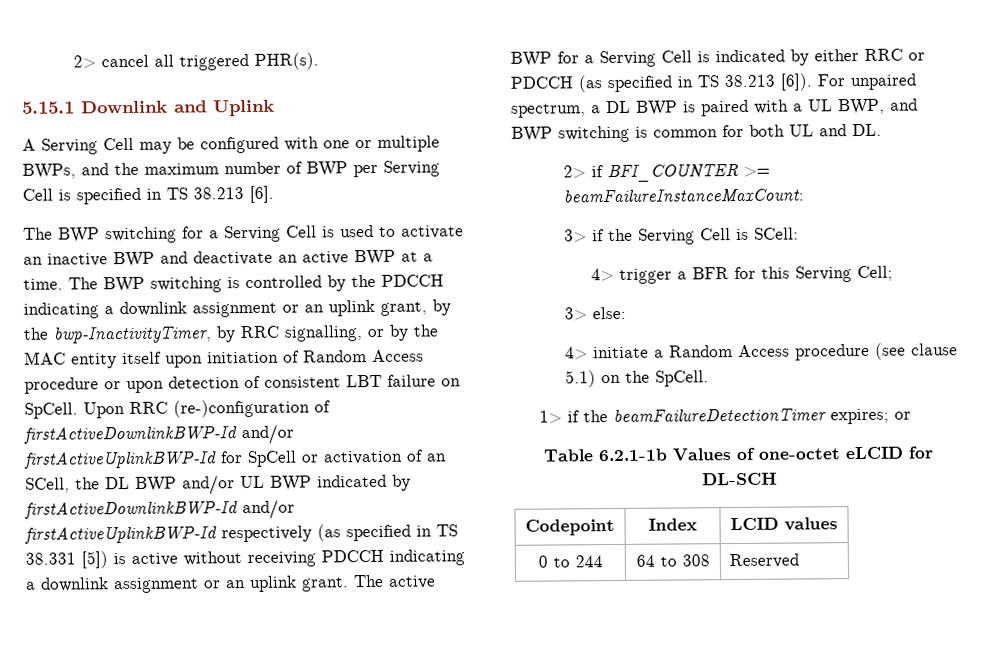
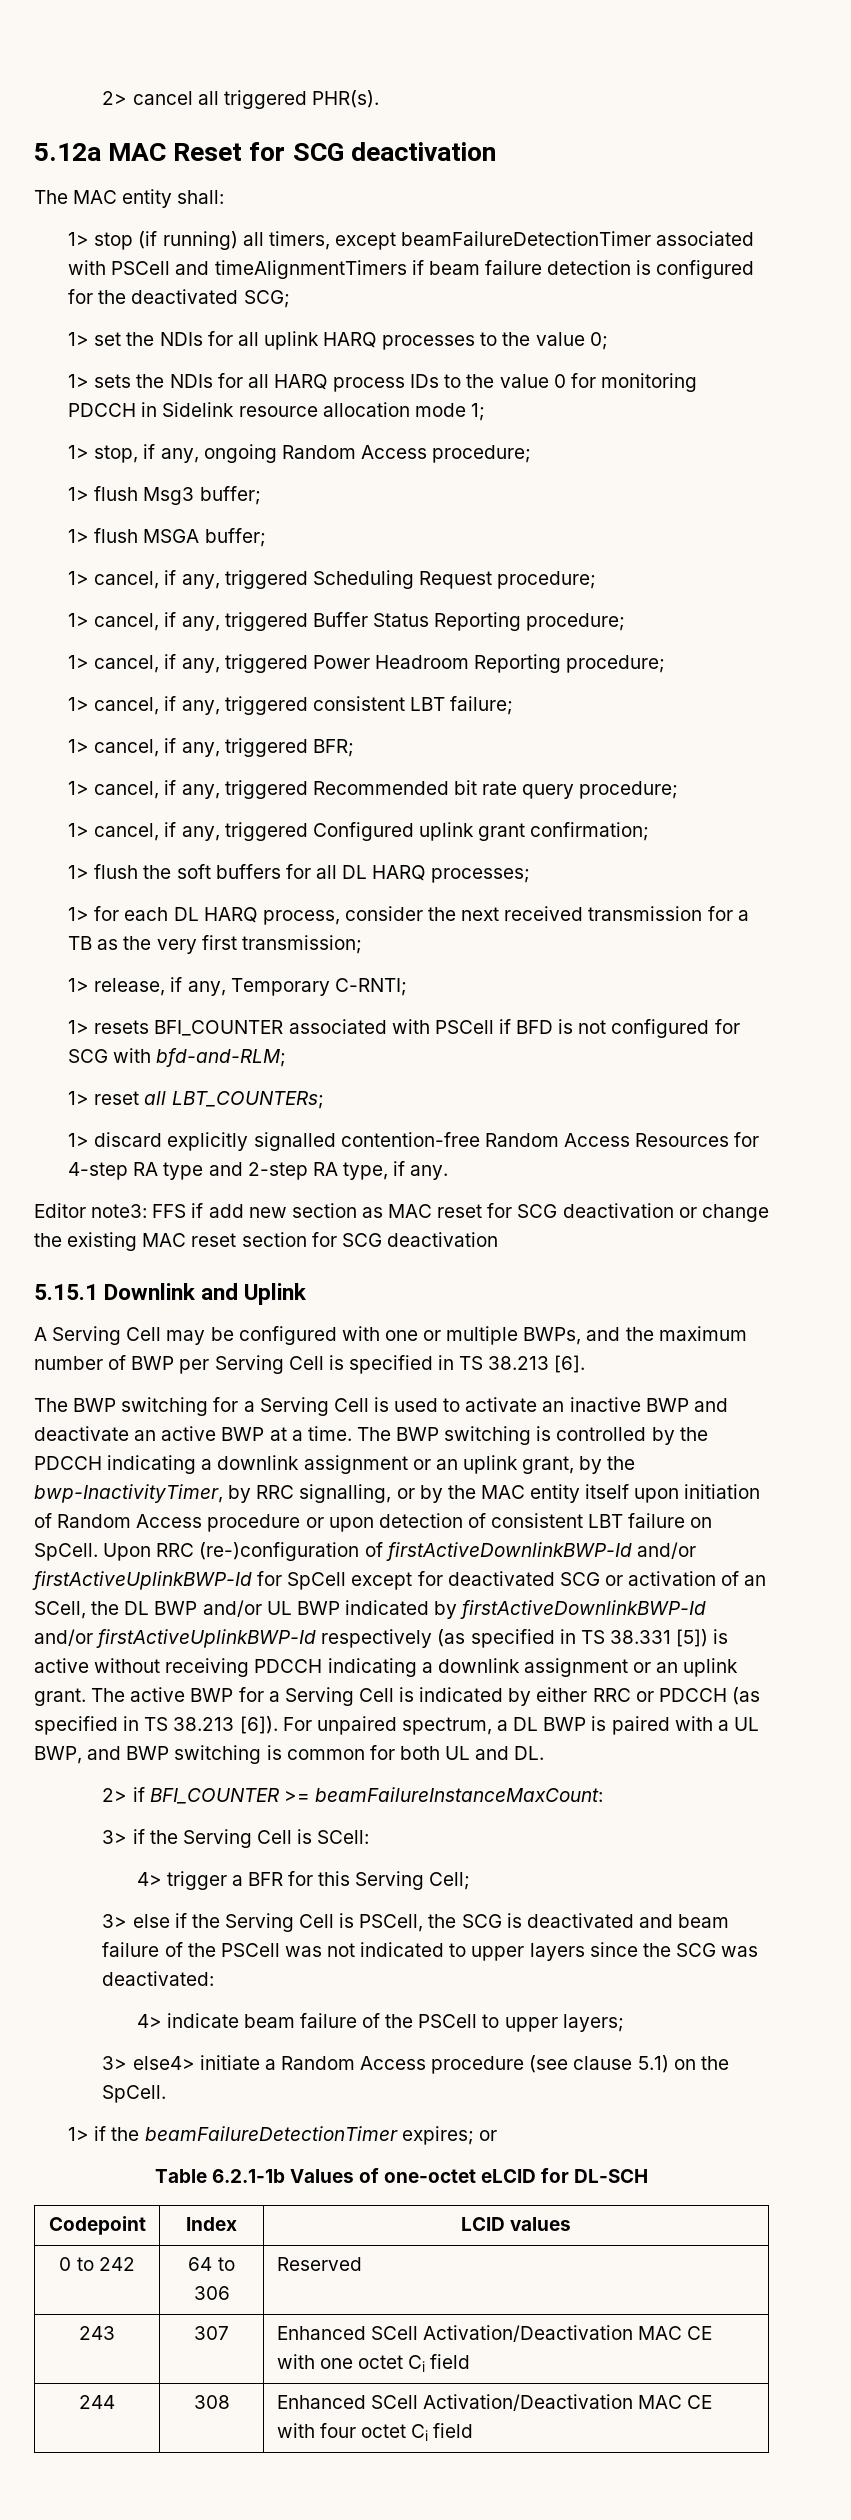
(320, 61) none -> [34,142,496,161] [34,189,225,208] [68,231,755,250] [68,260,755,279] [68,289,290,308] [68,331,608,350] [68,373,698,392] [68,402,485,421] [68,444,532,463] [68,486,261,505] [68,528,266,547] [68,570,597,589] [68,612,626,631] [68,654,666,673] [68,696,514,715] [68,738,354,757] [68,780,679,799] [68,822,650,841] [68,864,531,883] [68,906,749,925] [68,935,362,954] [68,977,407,996] [68,1019,740,1038] [68,1048,287,1067] [68,1091,324,1109] [68,1132,760,1151] [68,1161,449,1180] [34,1203,769,1222] [34,1232,498,1251] // 5.12a MAC Reset for SCG deactivation // The MAC entity shall: // 1> stop (if running) all timers, except beamFailureDetectionTimer associated with PSCell and timeAlignmentTimers if beam failure detection is configured for the deactivated SCG; // 1> set the NDIs for all uplink HARQ processes to the value 0; // 1> sets the NDIs for all HARQ process IDs to the value 0 for monitoring PDCCH in Sidelink resource allocation mode 1; // 1> stop, if any, ongoing Random Access procedure; // 1> flush Msg3 buffer; // 1> flush MSGA buffer; // 1> cancel, if any, triggered Scheduling Request procedure; // 1> cancel, if any, triggered Buffer Status Reporting procedure; // 1> cancel, if any, triggered Power Headroom Reporting procedure; // 1> cancel, if any, triggered consistent LBT failure; // 1> cancel, if any, triggered BFR; // 1> cancel, if any, triggered Recommended bit rate query procedure; // 1> cancel, if any, triggered Configured uplink grant confirmation; // 1> flush the soft buffers for all DL HARQ processes; // 1> for each DL HARQ process, consider the next received transmission for a TB as the very first transmission; // 1> release, if any, Temporary C-RNTI; // 1> resets BFI_COUNTER associated with PSCell if BFD is not configured for SCG with bfd-and-RLM; // 1> reset all LBT_COUNTERs; // 1> discard explicitly signalled contention-free Random Access Resources for 4-step RA type and 2-step RA type, if any. // Editor note3: FFS if add new section as MAC reset for SCG deactivation or change the existing MAC reset section for SCG deactivation
(297, 459) none -> [351,1571,600,1590] except for deactivated SCG
[592,306,627,320] [565,346,589,360] else: // 4> -> [132,1913,730,1932] [102,1942,759,1961] [102,1971,215,1986] [136,2013,624,2032] [102,2056,195,2070] else if the Serving Cell is PSCell, the SCG is deactivated and beam failure of the PSCell was not indicated to upper layers since the SCG was deactivated: // 4> indicate beam failure of the PSCell to upper layers; // 3> else4>
[574,555,603,568] 244 -> [98,2257,135,2271] 242
[681,554,710,567] [729,553,800,569] 308 | Reserved -> [193,2286,230,2300] [276,2257,362,2271] [79,2326,115,2340] [194,2326,229,2340] [276,2325,713,2342] [276,2354,471,2372] [79,2395,115,2409] [193,2395,230,2409] [276,2394,713,2411] [276,2423,474,2441] 306 | Reserved // 243 | 307 | Enhanced SCell Activation/Deactivation MAC CE with one octet Ci field // 244 | 308 | Enhanced SCell Activation/Deactivation MAC CE with four octet Ci field

